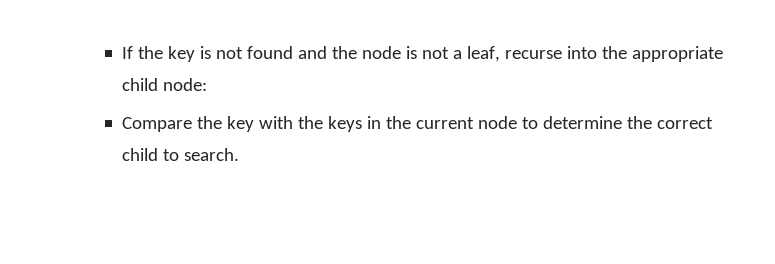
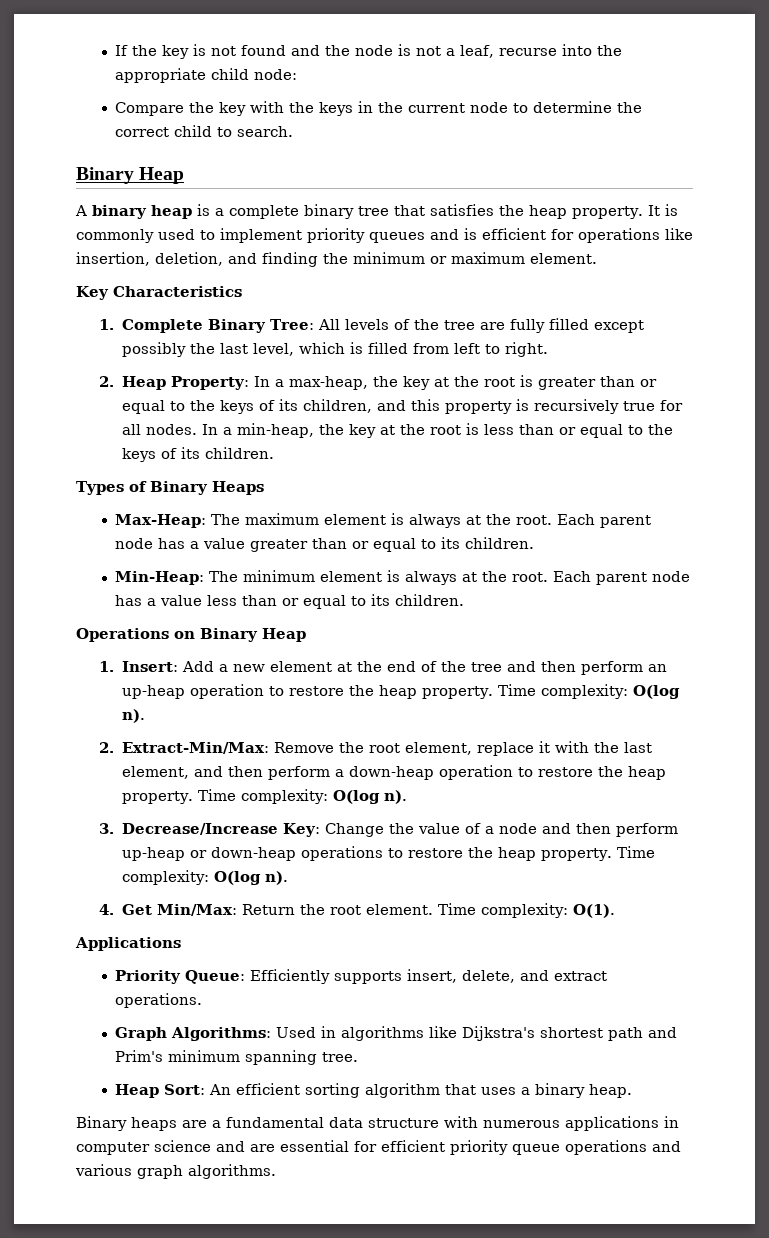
(239, 154) none -> [76,167,185,184] [75,204,678,219] [76,228,693,243] [76,252,597,267] [76,286,242,300] [98,318,644,333] [121,342,548,357] [98,375,657,390] [121,399,683,414] [121,423,673,438] [121,447,274,462] [76,481,264,495] [115,513,652,528] [115,537,535,552] [115,570,691,585] [115,594,465,609] [76,628,306,642] [98,661,667,675] [121,684,680,699] [121,709,145,723] [98,741,652,756] [121,765,666,780] [121,789,407,804] [98,823,678,837] [121,846,655,861] [121,870,288,885] [98,903,615,918] [75,937,181,951] [115,969,608,984] [115,993,203,1008] [115,1026,678,1041] [115,1050,359,1065] [115,1083,633,1098] [76,1116,679,1131] [76,1140,681,1155] [75,1164,276,1179] // Binary Heap // A binary heap is a complete binary tree that satisfies the heap property. It is commonly used to implement priority queues and is efficient for operations like insertion, deletion, and finding the minimum or maximum element. // Key Characteristics // 1. Complete Binary Tree: All levels of the tree are fully filled except possibly the last level, which is filled from left to right. // 2. Heap Property: In a max-heap, the key at the root is greater than or equal to the keys of its children, and this property is recursively true for all nodes. In a min-heap, the key at the root is less than or equal to the keys of its children. // Types of Binary Heaps // Max-Heap: The maximum element is always at the root. Each parent node has a value greater than or equal to its children. // Min-Heap: The minimum element is always at the root. Each parent node has a value less than or equal to its children. // Operations on Binary Heap // 1. Insert: Add a new element at the end of the tree and then perform an up-heap operation to restore the heap property. Time complexity: O(log n). // 2. Extract-Min/Max: Remove the root element, replace it with the last element, and then perform a down-heap operation to restore the heap property. Time complexity: O(log n). // 3. Decrease/Increase Key: Change the value of a node and then perform up-heap or down-heap operations to restore the heap property. Time complexity: O(log n). // 4. Get Min/Max: Return the root element. Time complexity: O(1). // Applications // Priority Queue: Efficiently supports insert, delete, and extract operations. // Graph Algorithms: Used in algorithms like Dijkstra's shortest path and Prim's minimum spanning tree. // Heap Sort: An efficient sorting algorithm that uses a binary heap. // Binary heaps are a fundamental data structure with numerous applications in computer science and are essential for efficient priority queue operations and various graph algorithms.

